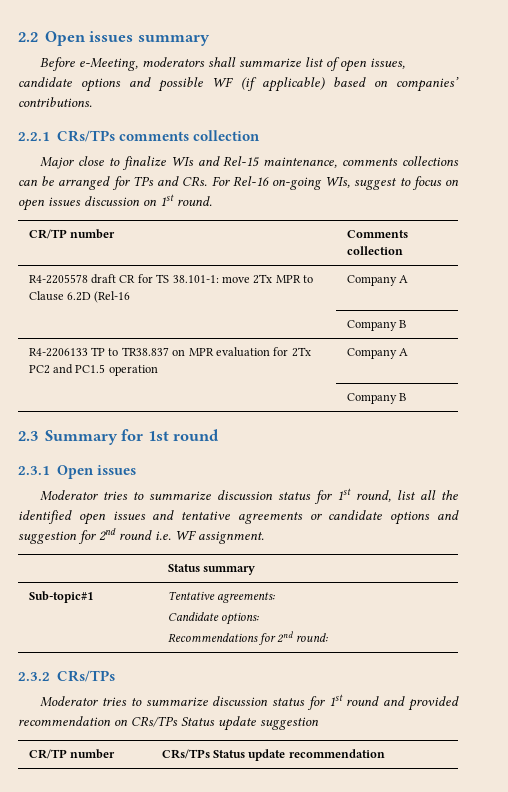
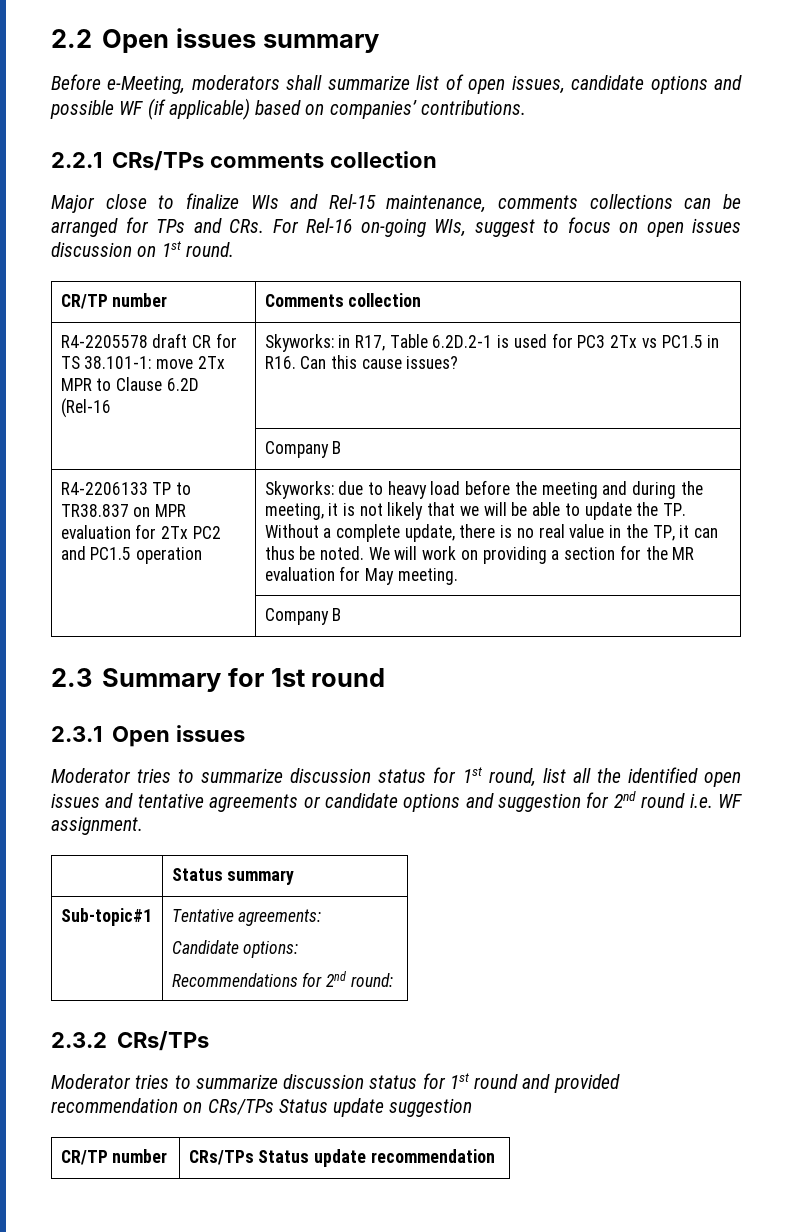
[346,275,409,286] Company A -> [264,333,720,352] [264,355,459,369] Skyworks: in R17, Table 6.2D.2-1 is used for PC3 2Tx vs PC1.5 in R16. Can this cause issues?
[346,348,409,359] Company A -> [264,480,703,499] [264,502,687,520] [264,524,719,542] [264,545,695,564] [264,566,458,585] Skyworks: due to heavy load before the meeting and during the meeting, it is not likely that we will be able to update the TP. Without a complete update, there is no real value in the TP, it can thus be noted. We will work on providing a section for the MR evaluation for May meeting.

